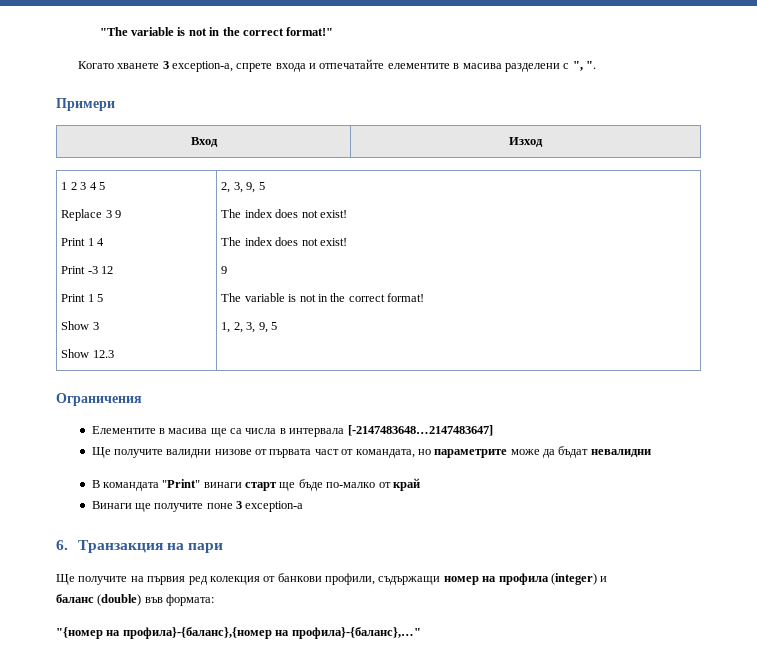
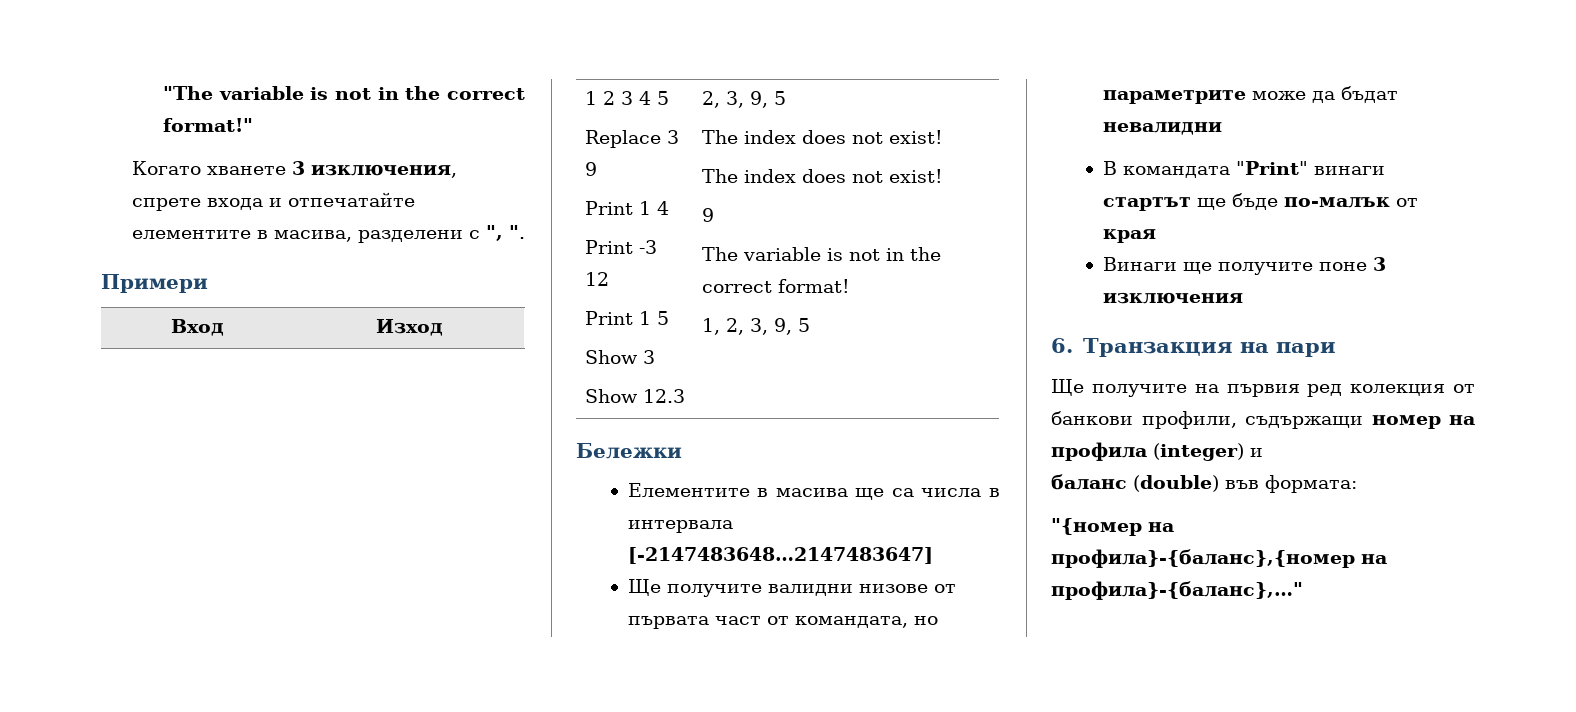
[171,61,233,72] exception-а, -> [310,164,457,178] изключения,
[462,63,502,69] масива -> [273,230,352,242] масива,
[56,393,142,406] Ограничения -> [576,443,682,459] Бележки
[245,482,277,491] старт -> [1102,197,1191,211] стартът
[326,478,420,491] по-малко от край -> [1283,197,1418,208] [1102,229,1156,243] по-малък от края
[245,501,304,512] exception-а -> [1102,292,1243,304] изключения

